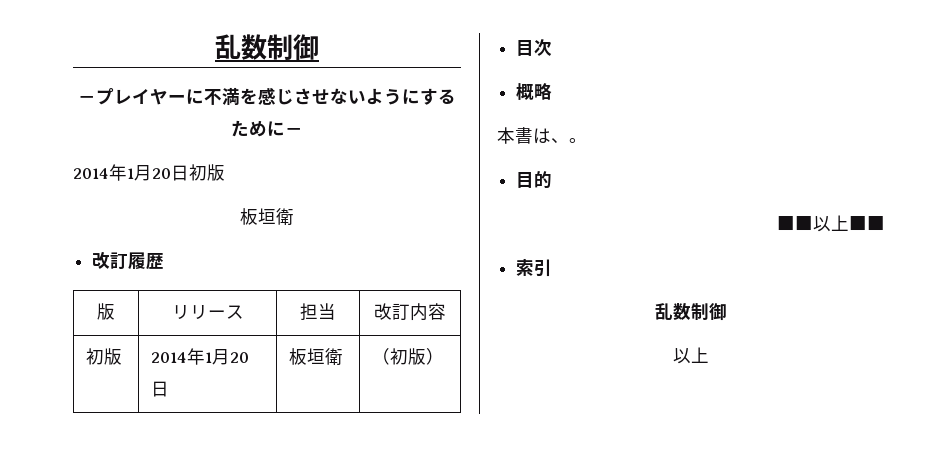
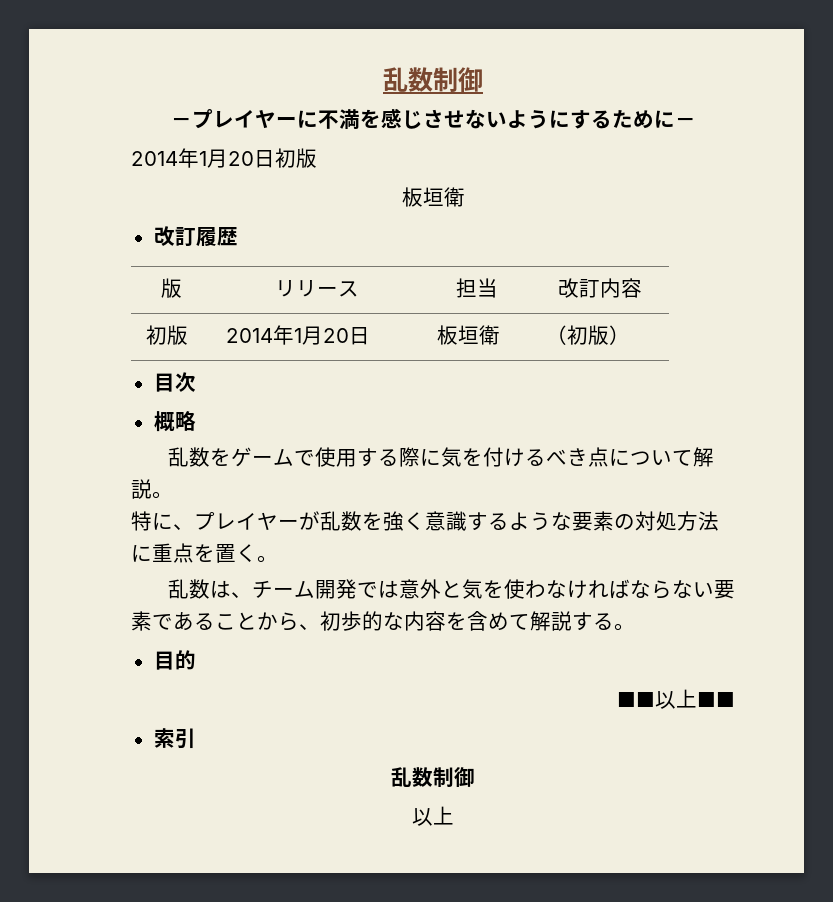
[497,127,569,144] 本書は、 -> [167,447,714,467] [131,479,173,499] [131,511,719,531] [131,543,278,563] [167,579,735,599] [131,611,614,631] 乱数をゲームで使用する際に気を付けるべき点について解説。 // 特に、プレイヤーが乱数を強く意識するような要素の対処方法に重点を置く。 // 乱数は、チーム開発では意外と気を使わなければならない要素であることから、初歩的な内容を含めて解説する

